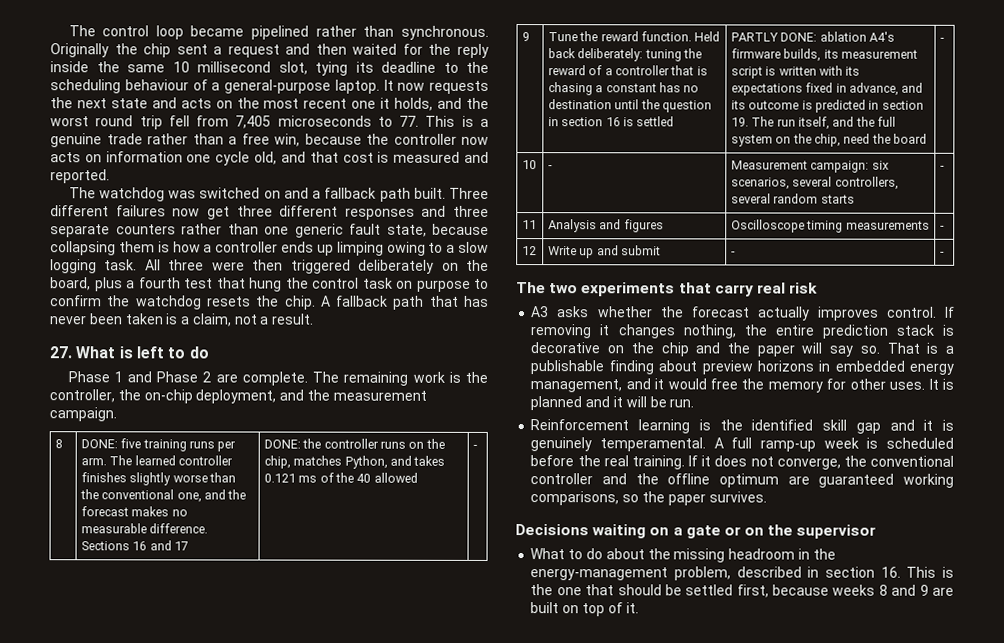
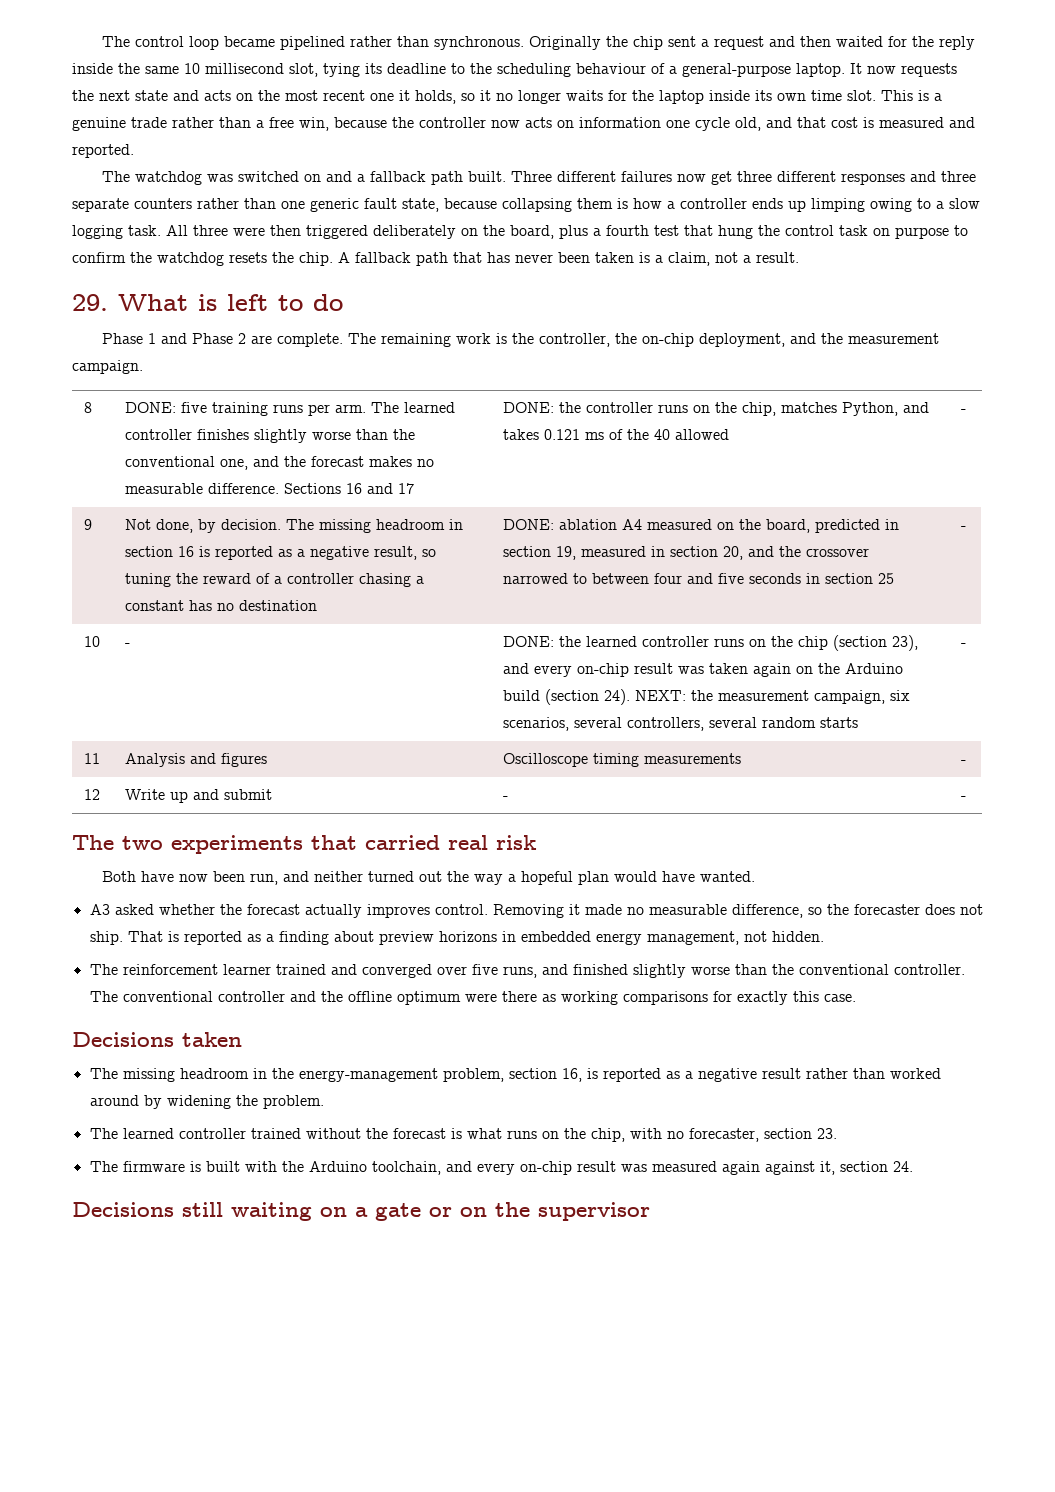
[437,97,489,109] [50,115,420,130] and the worst round trip fell from 7,405 microseconds to 77. -> [461,90,876,104] so it no longer waits for the laptop inside its own time slot.
[49,346,72,359] 27. -> [72,294,108,311] 29.
[547,31,721,42] [547,48,644,62] Tune the reward function. Held back deliberately: -> [125,519,464,533] [125,546,437,560] Not done, by decision. The missing headroom in section 16 is reported as a negative result, so
[670,65,708,76] that is -> (355, 578) none
[614,99,713,113] [547,116,675,127] [730,31,896,42] [730,48,919,62] [730,65,861,79] [730,82,924,96] [730,99,924,113] [730,116,897,130] [730,133,928,147] [939,37,945,42] [521,160,537,170] [547,165,553,170] [730,160,870,173] until the question in section 16 is settled | PARTLY DONE: ablation A4's firmware builds, its measurement script is written with its expectations fixed in advance, and its outcome is predicted in section 19. The run itself, and the full system on the chip, need the board | - // 10 | - | Measurement campaign: -> [503,519,900,533] [503,546,870,560] [503,573,895,584] [961,526,967,530] [84,636,101,647] [125,643,131,647] [503,635,919,651] [503,663,904,677] [503,689,886,705] | DONE: ablation A4 measured on the board, predicted in section 19, measured in section 20, and the crossover narrowed to between four and five seconds in section 25 | - // 10 | - | DONE: the learned controller runs on the chip (section 23), and every on-chip result was taken again on the Arduino build (section 24). NEXT: the measurement campaign,
[714,284,754,297] carry -> [365,835,440,850] carried
(819, 288) none -> [101,871,755,885] // Both have now been run, and neither turned out the way a hopeful plan would have wanted.
[557,306,590,318] asks -> [114,904,154,915] asked
[945,306,955,318] [530,324,954,339] [530,342,954,357] [530,360,605,375] If removing it changes nothing, the entire prediction stack is decorative on the chip and the paper will say so. That is a publishable -> [492,904,983,918] [89,931,274,945] Removing it made no measurable difference, so the forecaster does not ship. That is reported as a
[625,378,954,393] [530,396,695,411] [530,419,955,434] [530,437,954,452] [530,455,867,470] and it would free the memory for other uses. It is planned and it will be run. // Reinforcement learning is the identified skill gap and it is genuinely temperamental. A full ramp-up week is scheduled before the real training. If it does not converge, the -> [743,931,824,942] [89,964,965,978] [89,991,118,1002] not hidden. // The reinforcement learner trained and converged over five runs, and finished slightly worse than the conventional controller. The
[787,473,954,488] [530,491,767,506] [515,524,589,536] are guaranteed working comparisons, so the paper survives. // Decisions -> [464,991,856,1005] [72,1032,242,1047] [89,1068,941,1082] [89,1095,324,1109] [89,1128,837,1142] [89,1161,913,1175] [72,1202,223,1217] were there as working comparisons for exactly this case. // Decisions taken // The missing headroom in the energy-management problem, section 16, is reported as a negative result rather than worked around by widening the problem. // The learned controller trained without the forecast is what runs on the chip, with no forecaster, section 23. // The firmware is built with the Arduino toolchain, and every on-chip result was measured again against it, section 24. // Decisions still
[530,548,836,563] [530,566,954,581] [530,584,954,598] [530,602,639,617] // What to do about the missing headroom in the energy-management problem, described in section 16. This is the one that should be settled first, because weeks 8 and 9 are built on top of it. -> (650, 1211) none

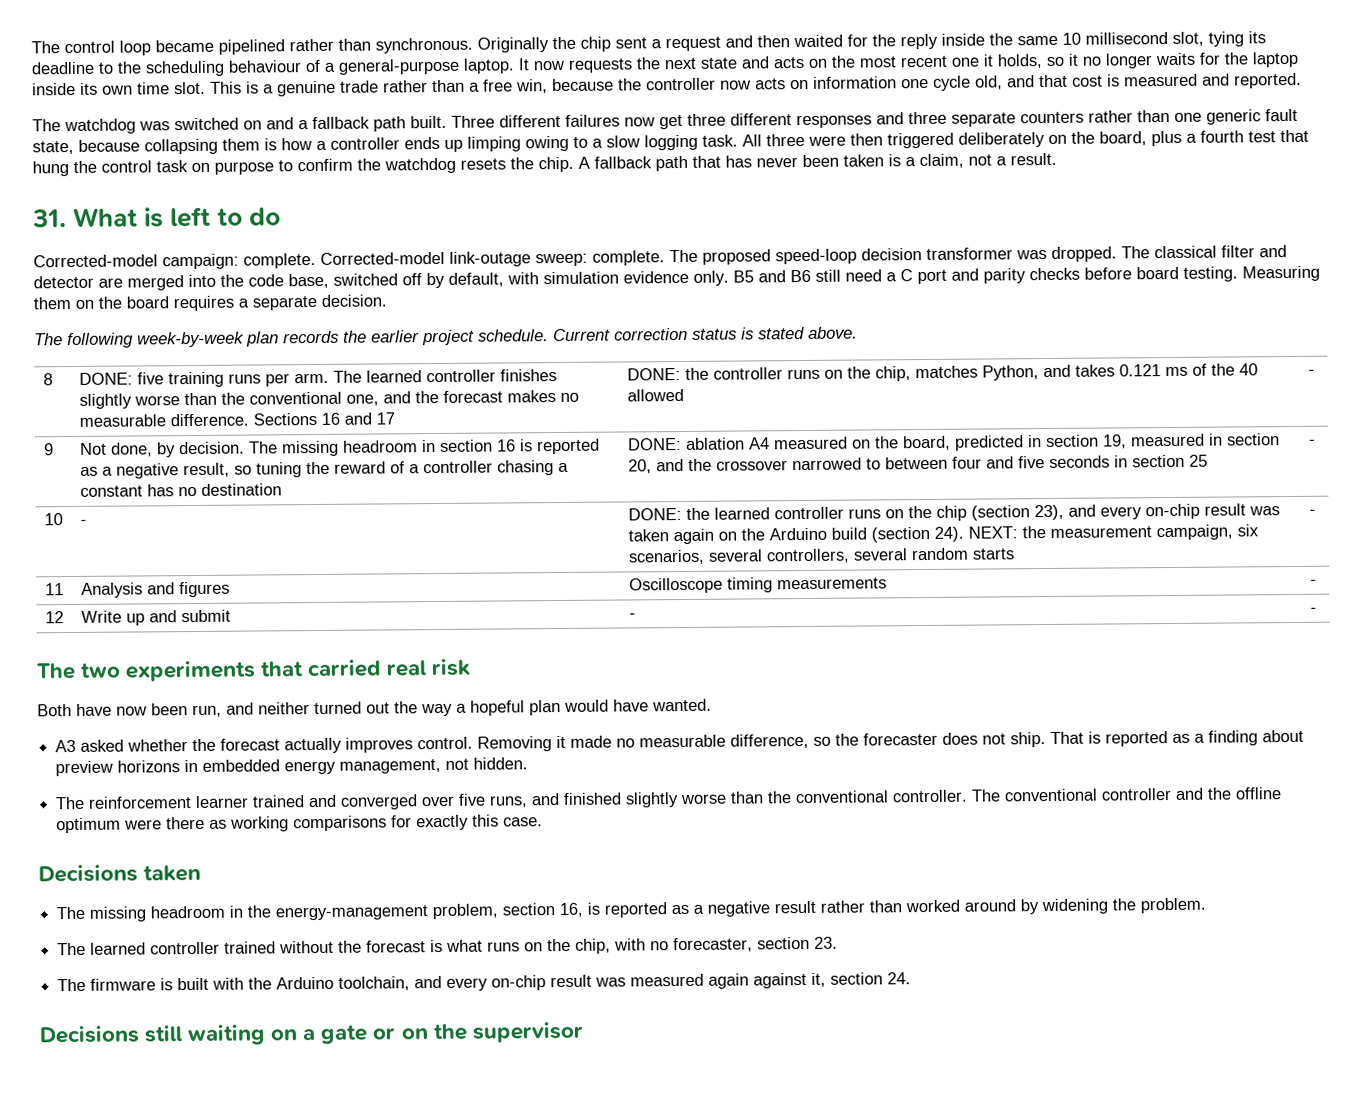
[72,294,108,311] 29. -> [32,209,67,228] 31.
[101,333,939,347] [72,360,143,374] Phase 1 and Phase 2 are complete. The remaining work is the controller, the on-chip deployment, and the measurement campaign. -> [33,245,1287,270] [33,265,1320,291] [33,294,387,312] [34,326,858,349] Corrected-model campaign: complete. Corrected-model link-outage sweep: complete. The proposed speed-loop decision transformer was dropped. The classical filter and detector are merged into the code base, switched off by default, with simulation evidence only. B5 and B6 still need a C port and parity checks before board testing. Measuring them on the board requires a separate decision. // The following week-by-week plan records the earlier project schedule. Current correction status is stated above.

